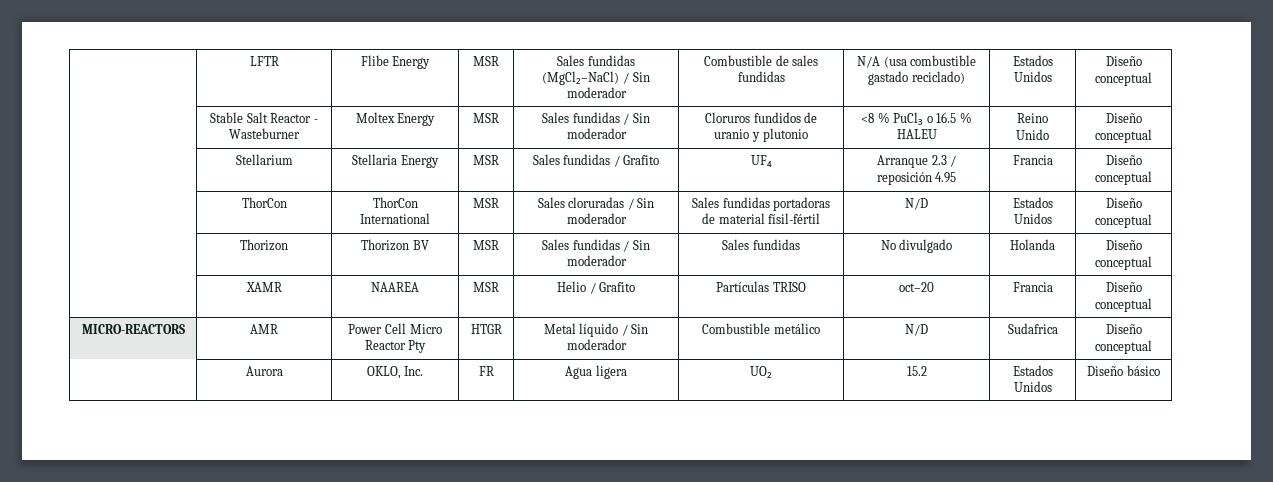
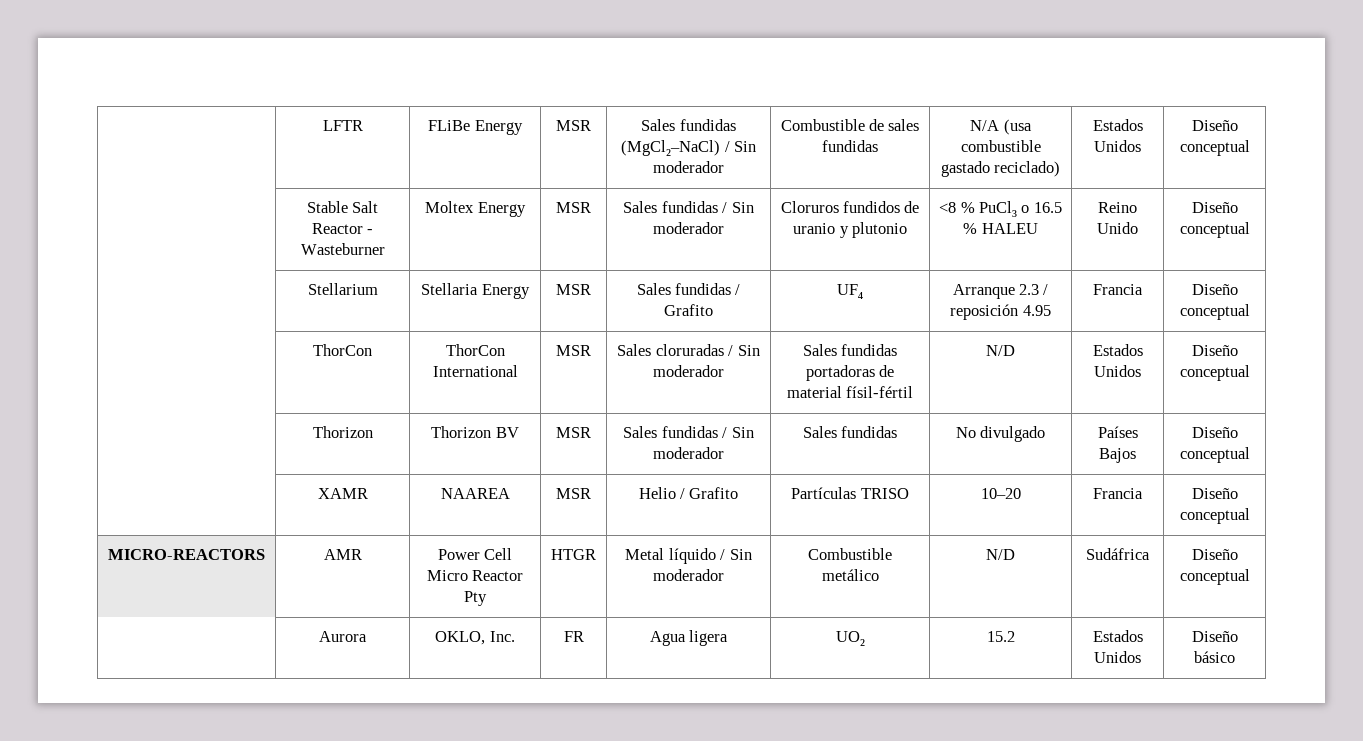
[360,55,389,66] Flibe -> [428,120,471,131] FLiBe
[1010,239,1055,250] Holanda -> [1097,426,1138,438] [1099,448,1136,463] Países Bajos
[899,282,934,292] oct–20 -> [980,488,1021,499] 10–20
[1007,323,1058,334] Sudafrica -> [1086,548,1150,560] Sudáfrica

